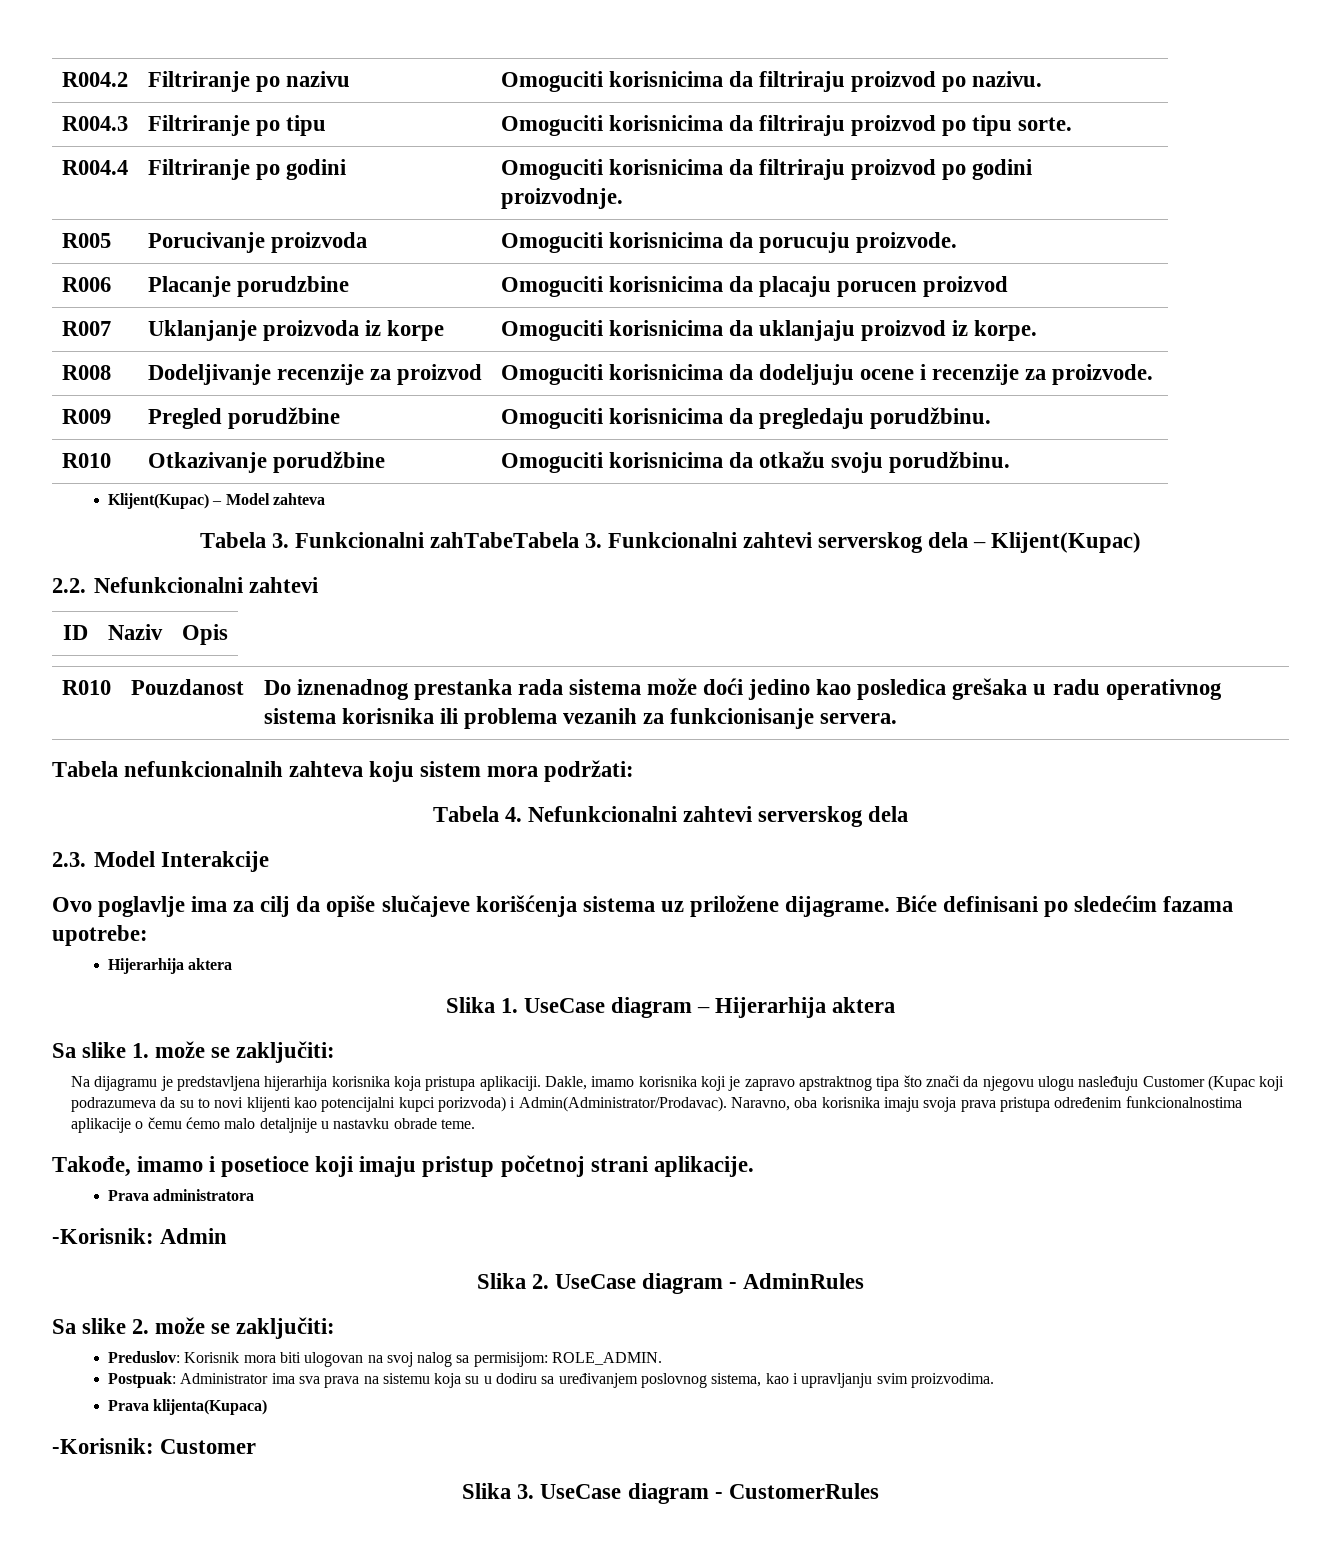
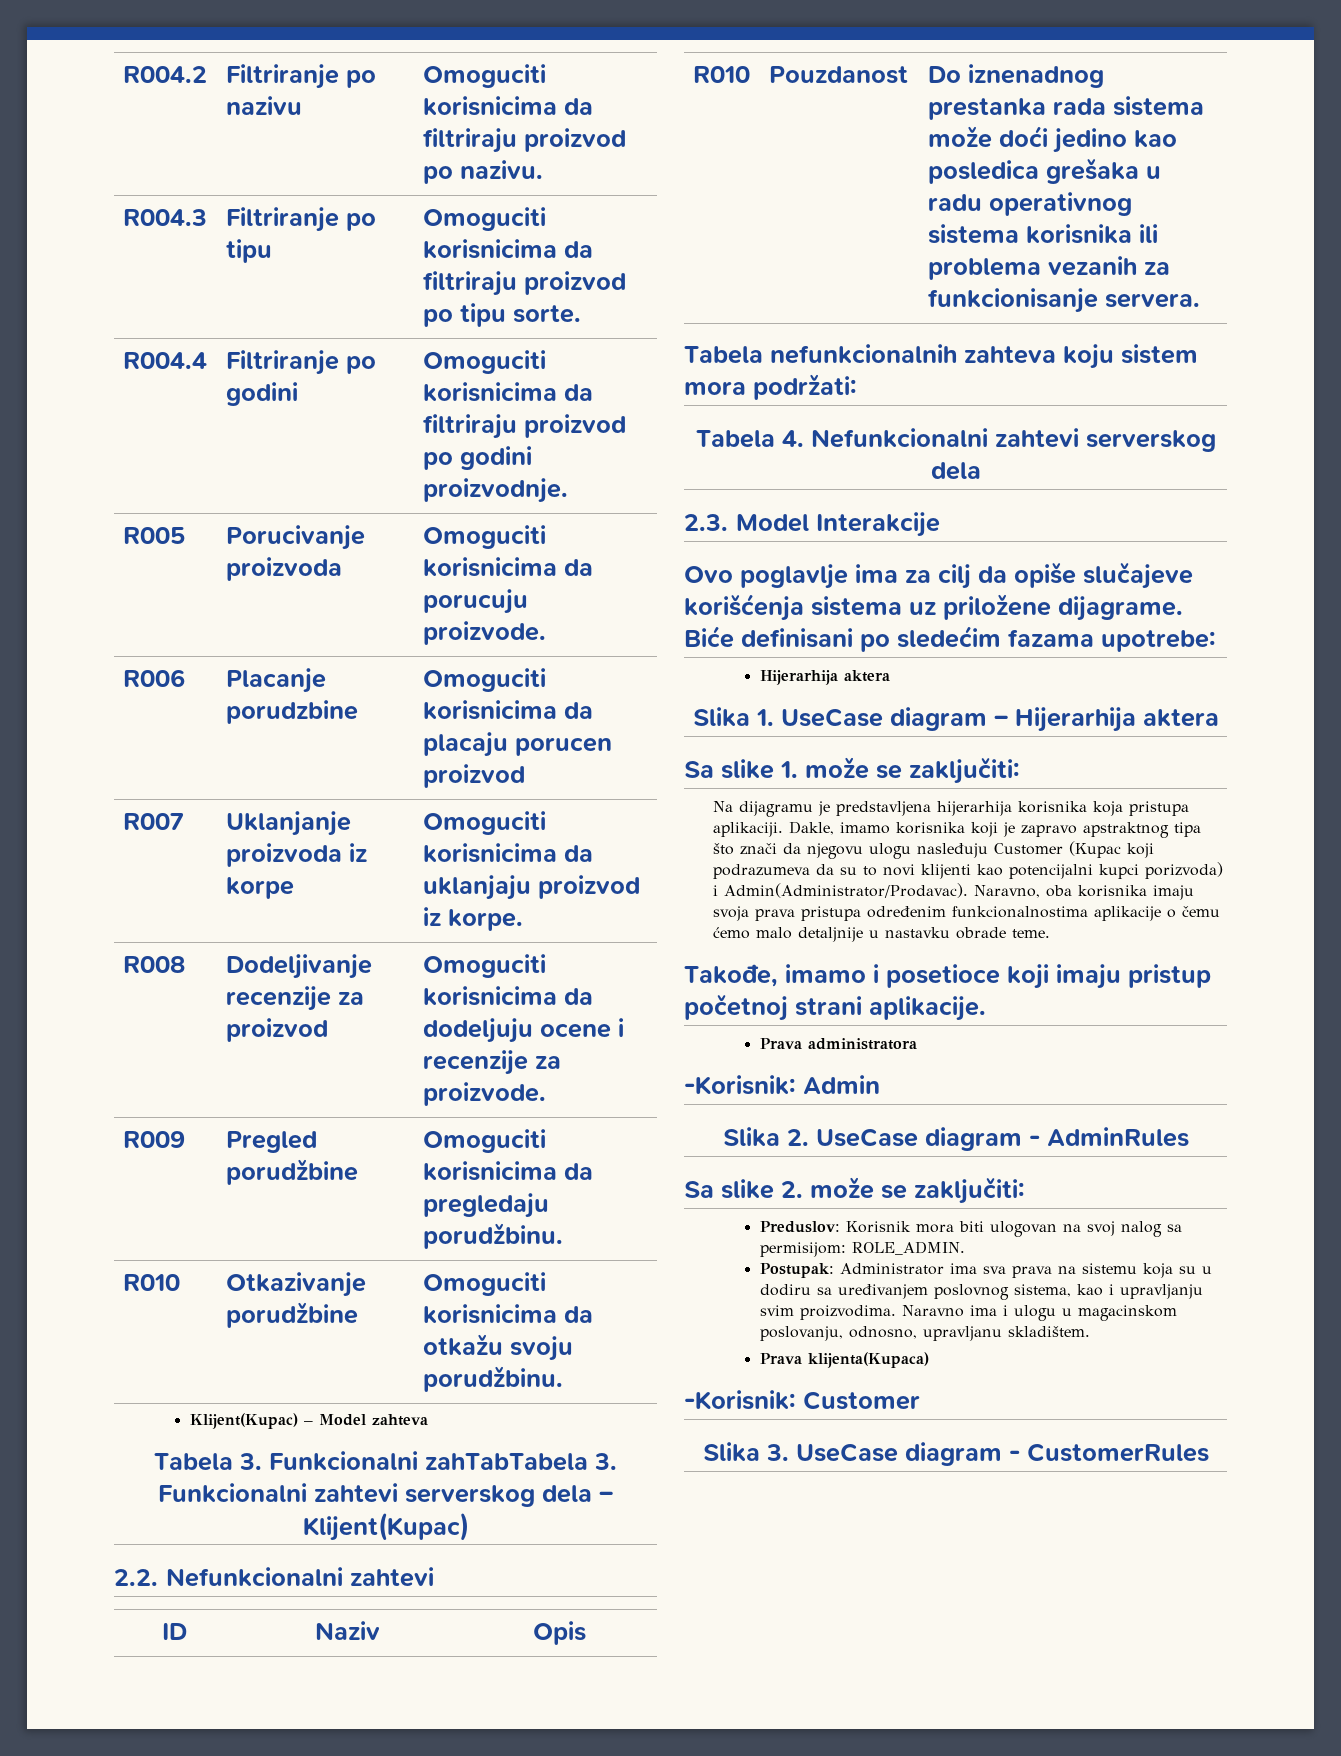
[429,532,579,548] zahTabeTabela -> [425,1453,588,1471] zahTabTabela
[107,1372,176,1388] Postpuak: -> [759,1263,834,1278] Postupak:
(994, 1380) none -> [901,1305,1177,1321] [759,1326,1090,1341] Naravno ima i ulogu u magacinskom poslovanju, odnosno, upravljanu skladištem.

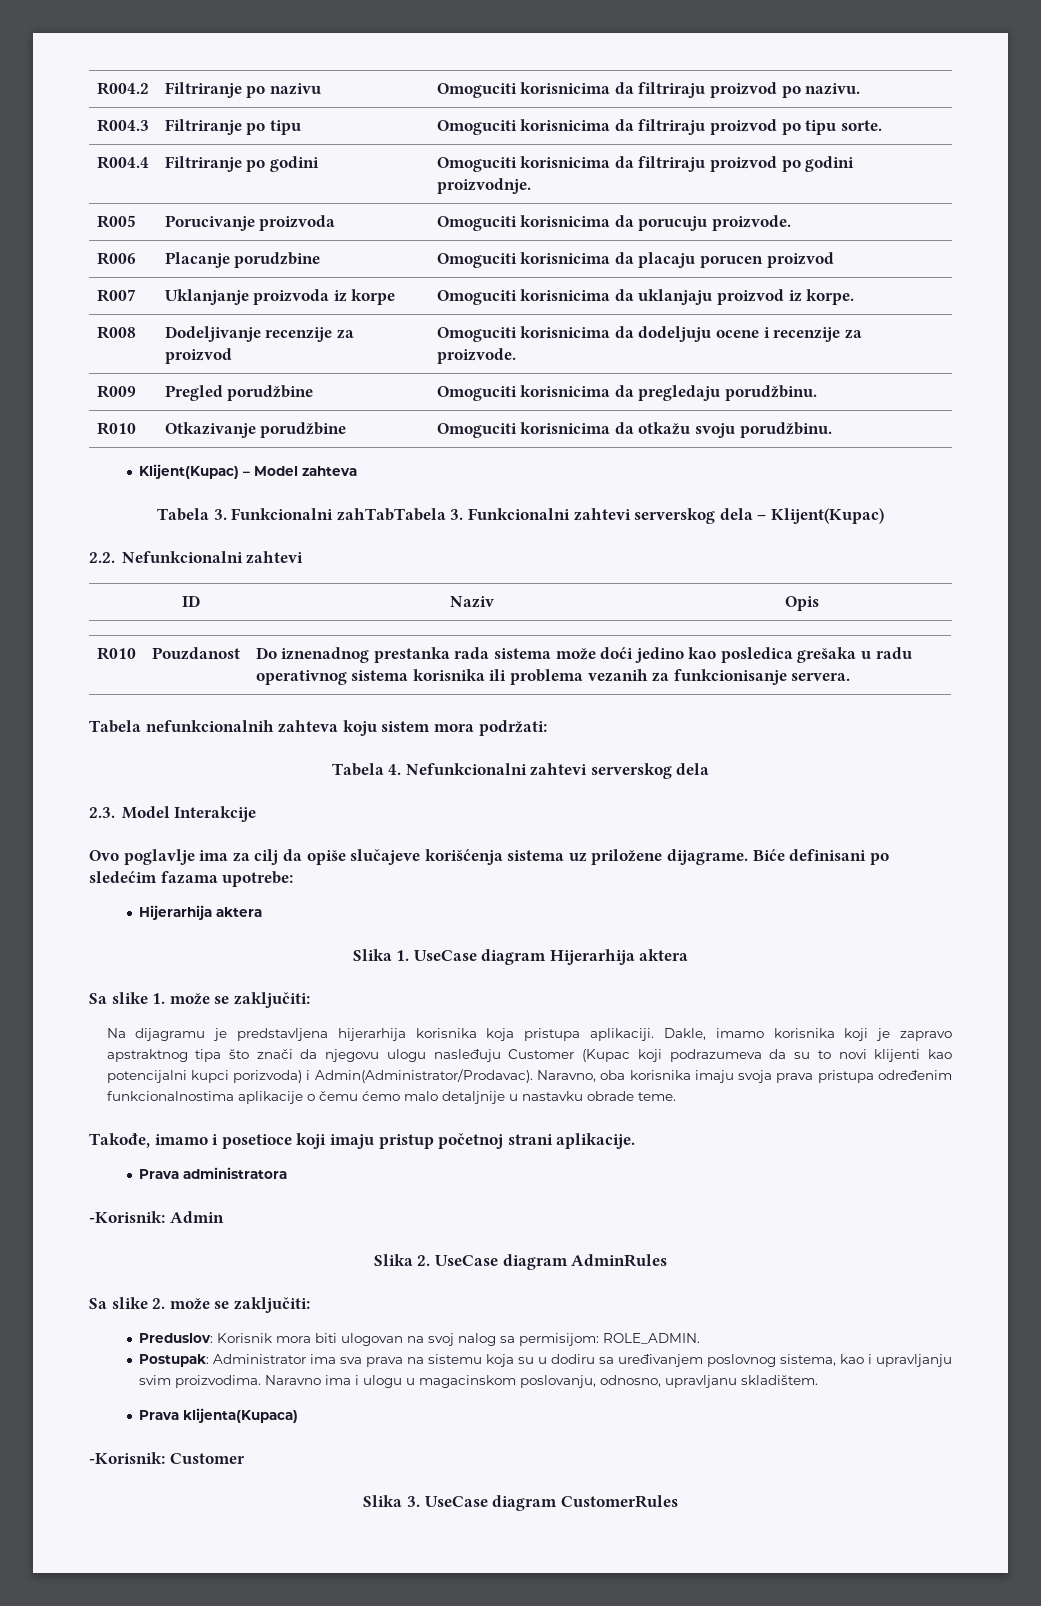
[993,715,1008,726] – -> (547, 957) none
[1028,1135,1040,1146] - -> (568, 1262) none
[1008,1450,1020,1461] - -> (558, 1503) none

